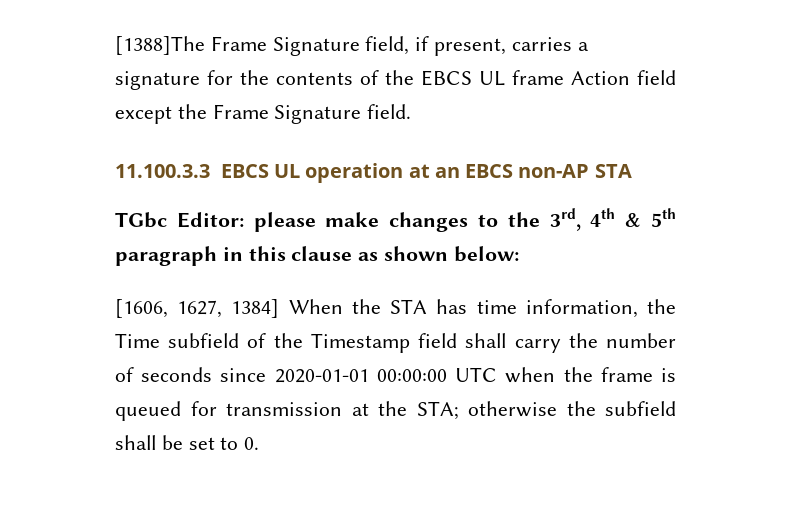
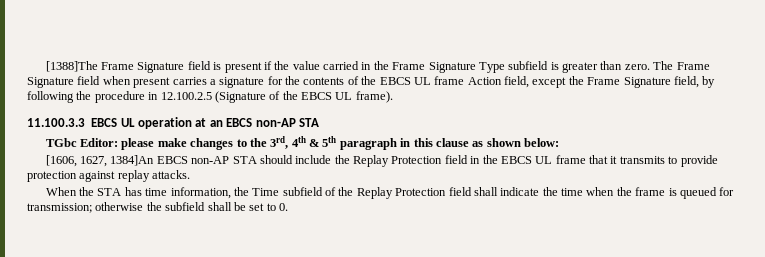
[365,36,507,56] field, if present, -> [187,61,710,73] [27,76,171,88] field is present if the value carried in the Frame Signature Type subfield is greater than zero. The Frame Signature field when present
[637,70,676,85] field -> [504,76,529,88] field,
[367,104,412,119] field. -> [673,76,716,88] [27,91,393,103] field, by following the procedure in 12.100.2.5 (Signature of the EBCS UL frame).
[231,299,280,318] 1384] -> [110,155,718,167] [27,170,191,182] 1384]An EBCS non-AP STA should include the Replay Protection field in the EBCS UL frame that it transmits to provide protection against replay attacks. //
[310,333,676,353] [115,367,498,383] Timestamp field shall carry the number of seconds since 2020-01-01 00:00:00 UTC -> [356,187,584,199] Replay Protection field shall indicate the time
[226,401,459,420] transmission at the STA; -> [27,203,92,213] transmission;

